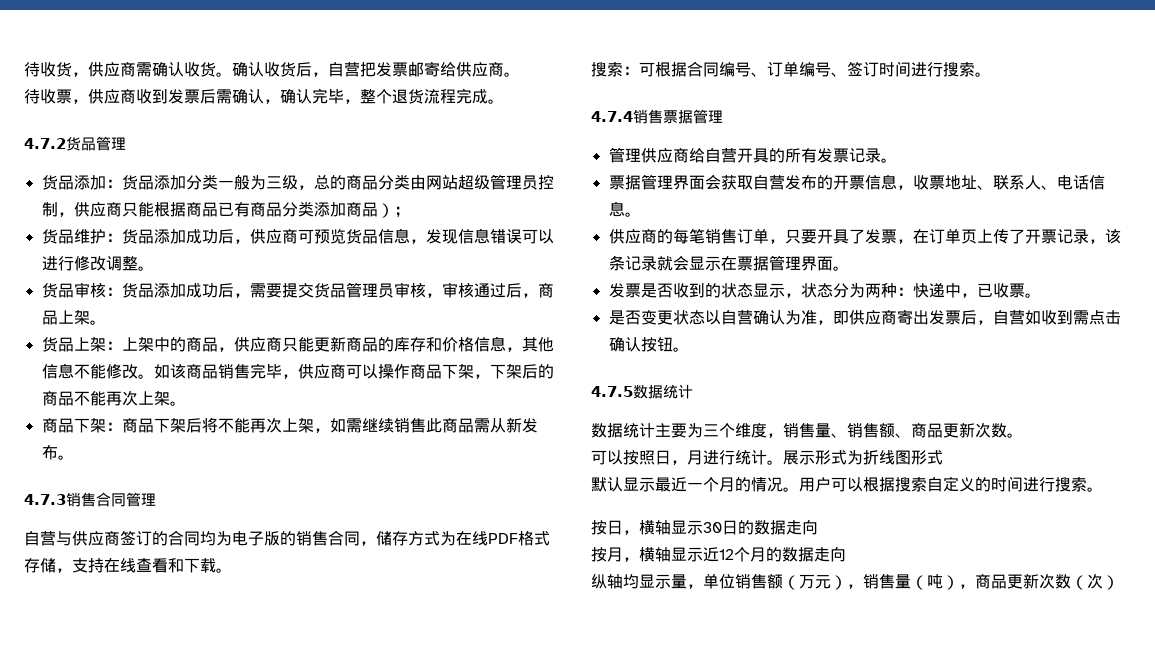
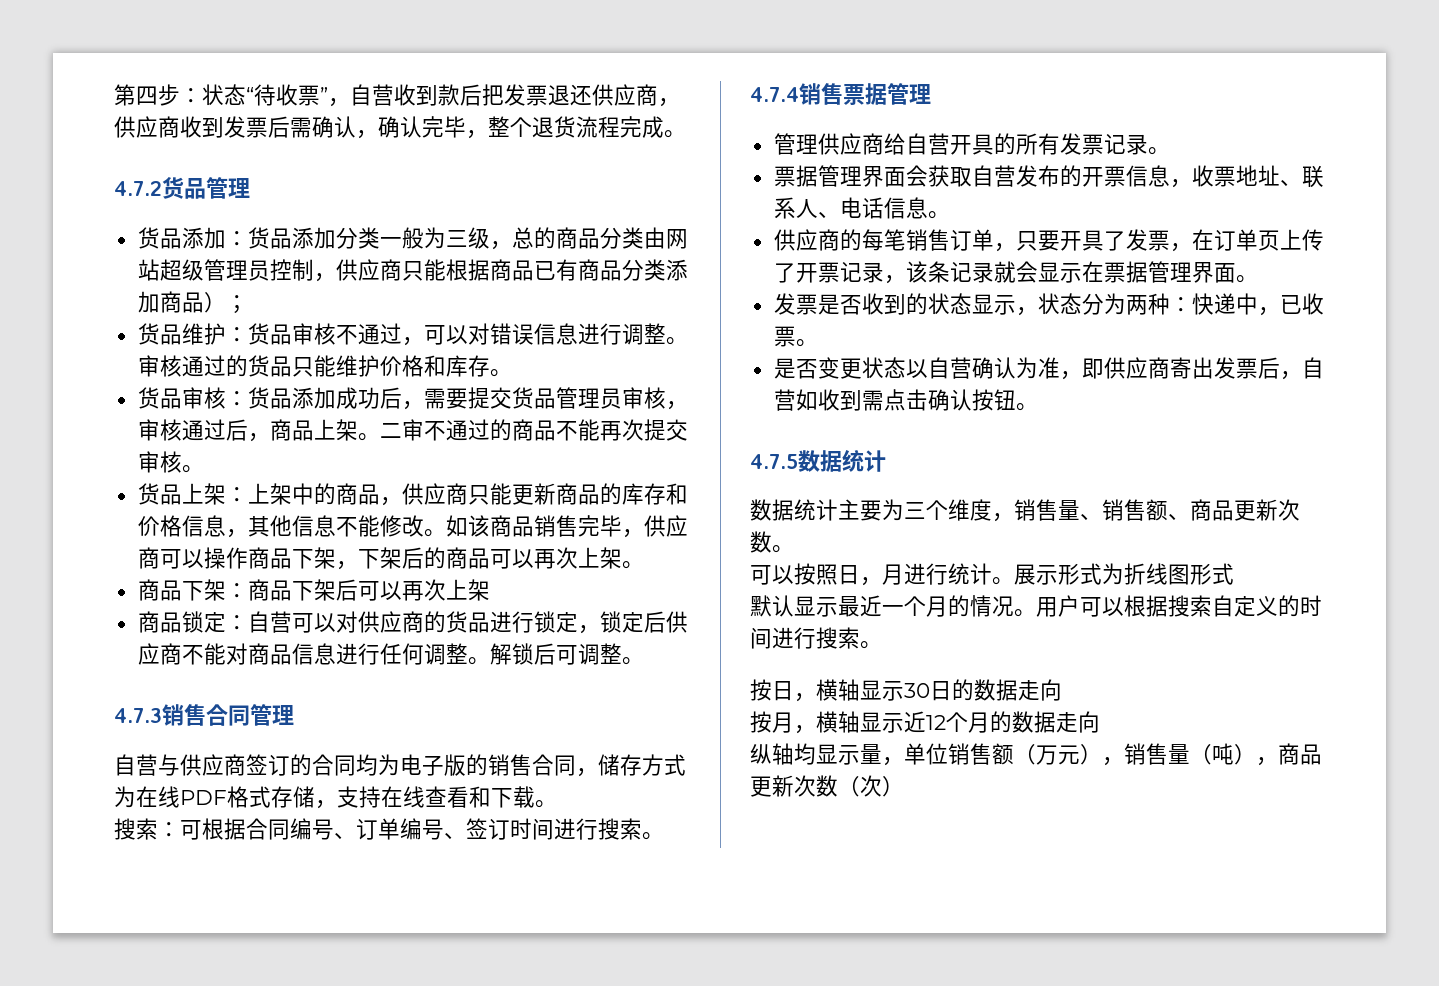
[24,61,520,77] [24,89,72,104] 待收货，供应商需确认收货。确认收货后，自营把发票邮寄给供应商。 // 待收票 -> [114,84,658,107] 第四步：状态“待收票”，自营收到款后把发票退还供应商
[153,228,554,244] [41,255,138,271] 添加成功后，供应商可预览货品信息，发现信息错误可以进行修改调整 -> [291,323,688,346] [137,355,490,377] 审核不通过，可以对错误信息进行调整。审核通过的货品只能维护价格和库存
(106, 322) none -> [379,419,688,441] [137,451,204,473] 二审不通过的商品不能再次提交审核。
[73,391,106,406] 不能 -> [489,549,534,569] 可以
[201,417,538,433] [41,444,58,460] 将不能再次上架，如需继续销售此商品需从新发布 -> [357,579,490,601] [137,611,688,634] [137,643,622,665] 可以再次上架 // 商品锁定：自营可以对供应商的货品进行锁定，锁定后供应商不能对商品信息进行任何调整。解锁后可调整

